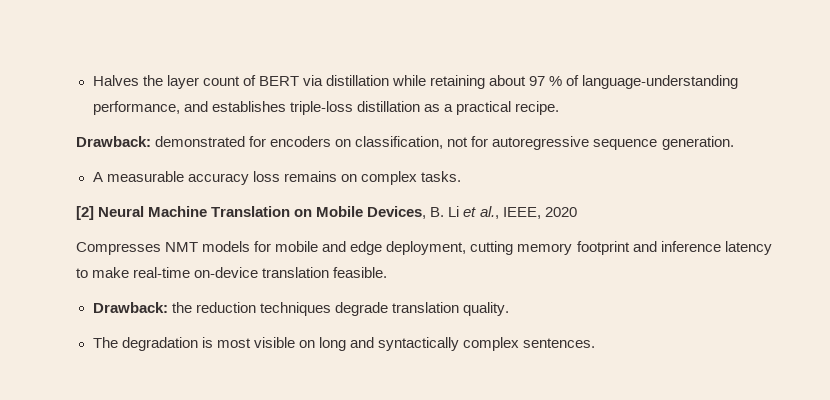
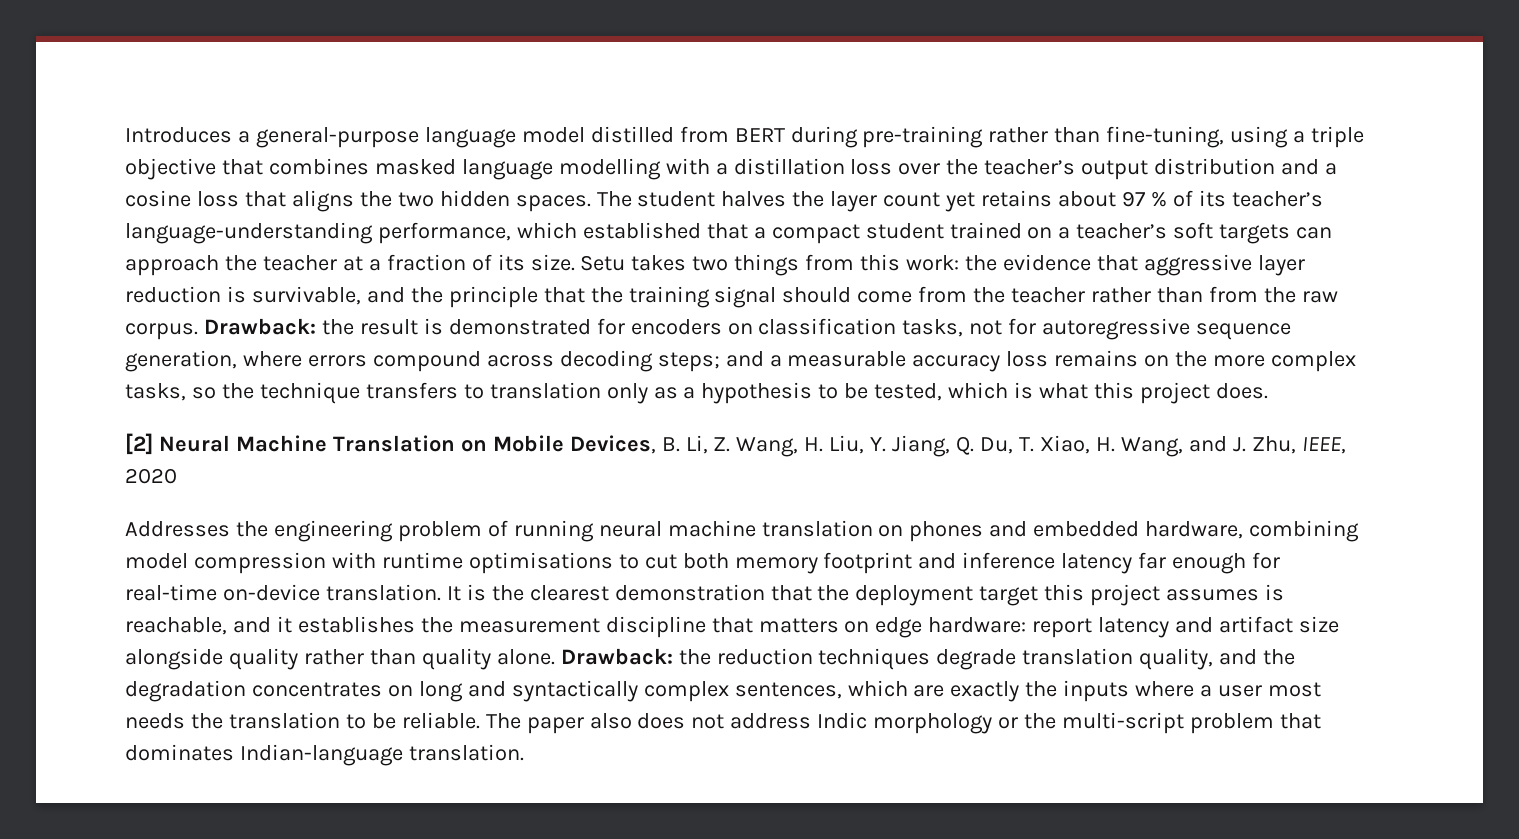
[92,75,739,89] [92,101,559,115] [76,136,151,147] Halves the layer count of BERT via distillation while retaining about 97 % of language-understanding performance, and establishes triple-loss distillation as a practical recipe. // Drawback: -> [125,126,1365,148] [125,158,1338,180] [125,190,1323,212] [125,222,1333,244] [125,254,1305,276] [125,286,1338,308] [125,318,443,340] Introduces a general-purpose language model distilled from BERT during pre-training rather than fine-tuning, using a triple objective that combines masked language modelling with a distillation loss over the teacher’s output distribution and a cosine loss that aligns the two hidden spaces. The student halves the layer count yet retains about 97 % of its teacher’s language-understanding performance, which established that a compact student trained on a teacher’s soft targets can approach the teacher at a fraction of its size. Setu takes two things from this work: the evidence that aggressive layer reduction is survivable, and the principle that the training signal should come from the teacher rather than from the raw corpus. Drawback: the result is
[355,136,444,149] classification, -> [758,318,964,337] classification tasks,
[661,136,734,150] [92,172,103,182] generation. // A -> [125,350,782,372] generation, where errors compound across decoding steps; and a
[360,171,461,185] complex tasks. -> [1175,351,1357,372] [125,382,1268,404] the more complex tasks, so the technique transfers to translation only as a hypothesis to be tested, which is what this project does.
[448,206,577,219] [76,241,514,255] Li et al., IEEE, 2020 // Compresses NMT models for mobile and edge deployment, cutting -> [685,435,1346,457] [125,468,177,484] [125,520,1360,542] [125,552,729,574] Li, Z. Wang, H. Liu, Y. Jiang, Q. Du, T. Xiao, H. Wang, and J. Zhu, IEEE, 2020 // Addresses the engineering problem of running neural machine translation on phones and embedded hardware, combining model compression with runtime optimisations to cut both
[76,267,388,278] to make real-time on-device translation feasible. // -> [1138,552,1281,574] [125,584,1285,606] [125,616,1340,638] [125,648,555,670] far enough for real-time on-device translation. It is the clearest demonstration that the deployment target this project assumes is reachable, and it establishes the measurement discipline that matters on edge hardware: report latency and artifact size alongside quality rather than quality alone.
[462,302,509,316] [92,337,295,351] quality. // The degradation is most visible -> [1139,648,1296,670] [125,680,382,702] quality, and the degradation concentrates
[523,338,596,348] sentences. -> [734,680,1322,702] [125,712,1321,734] [125,744,524,766] sentences, which are exactly the inputs where a user most needs the translation to be reliable. The paper also does not address Indic morphology or the multi-script problem that dominates Indian-language translation.

